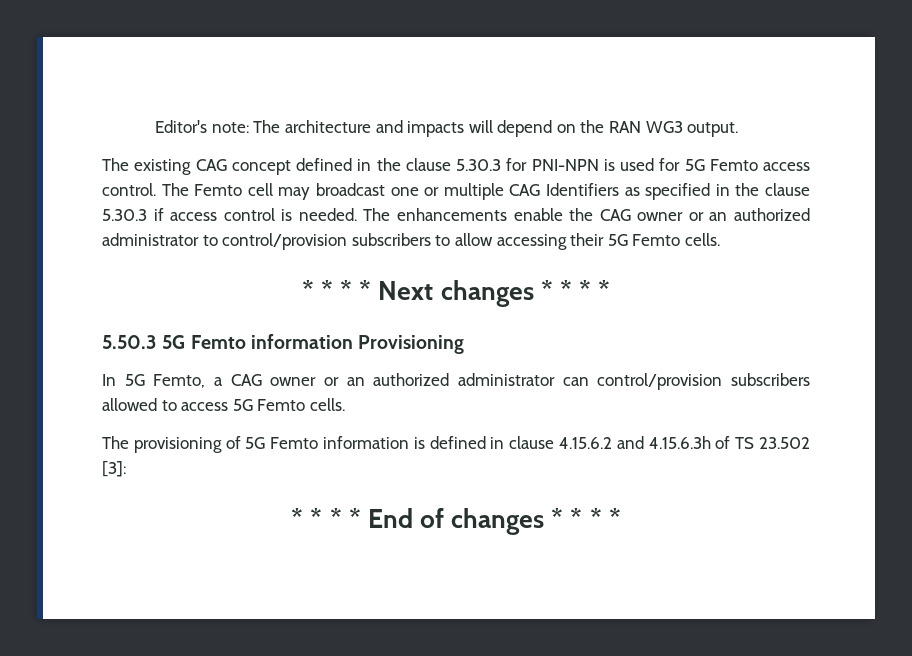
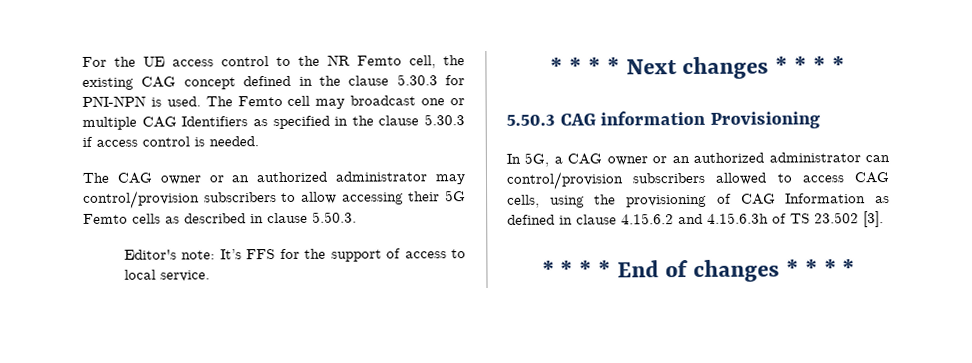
[155,120,739,137] [102,158,129,171] Editor's note: The architecture and impacts will depend on the RAN WG3 output. // The -> [82,54,465,69] For the UE access control to the NR Femto cell, the
[620,158,810,171] [102,183,156,196] used for 5G Femto access control. -> [166,96,201,107] used.
[363,208,810,221] [102,233,218,246] The enhancements enable the CAG owner or an authorized administrator to -> [82,171,466,185] // The CAG owner or an authorized administrator may
[684,233,720,246] cells. -> [132,211,357,224] [123,248,466,262] [123,269,210,282] cells as described in clause 5.50.3. // Editor's note: It’s FFS for the support of access to local service.
[162,335,246,349] 5G Femto -> [559,113,596,126] CAG
[124,374,206,388] 5G Femto, -> [524,152,550,167] 5G,
[232,398,345,411] [102,436,425,453] 5G Femto cells. // The provisioning of 5G Femto information is -> [854,172,890,184] [507,193,890,208] CAG cells, using the provisioning of CAG Information as
[102,461,126,477] [3]: -> [863,211,884,228] [3].

